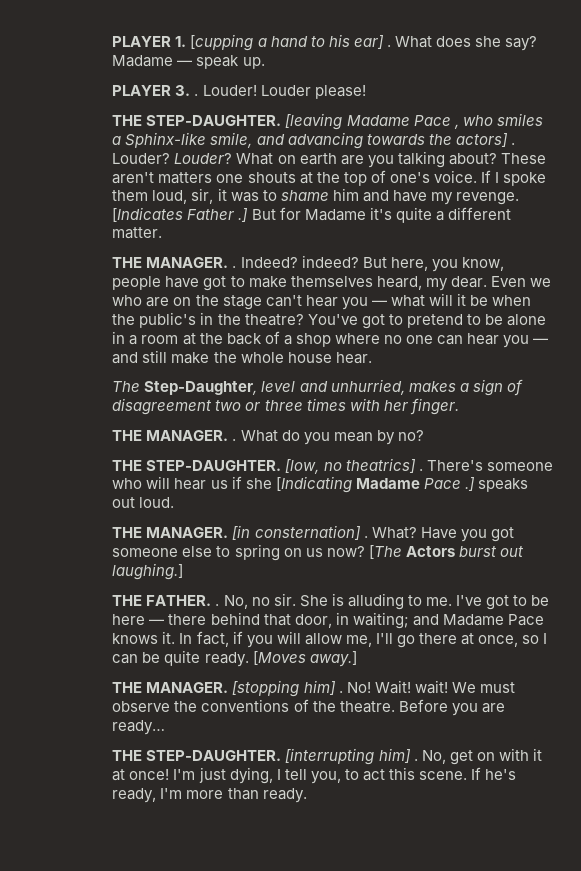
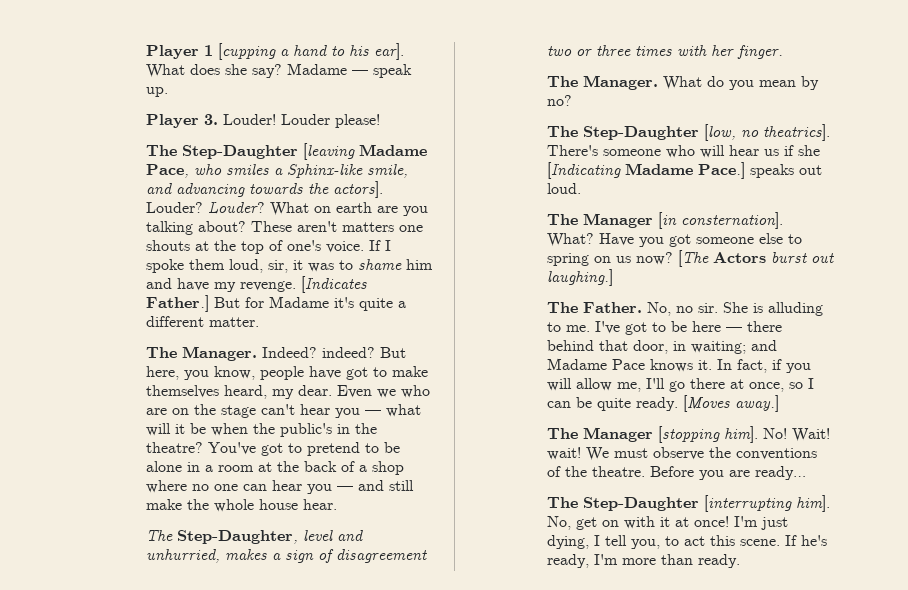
[112,36,187,47] PLAYER 1. -> [145,45,213,59] Player 1
[353,35,391,49] ear] . -> [373,43,404,60] ear].
[112,85,199,96] PLAYER 3. . -> [145,114,218,128] Player 3.
[112,113,459,130] THE STEP-DAUGHTER. [leaving Madame Pace , -> [145,143,427,160] [145,164,189,178] The Step-Daughter [leaving Madame Pace,
[455,133,515,147] actors] . -> [332,181,383,198] actors].
[187,208,249,222] Father .] -> [145,295,209,312] Father.]
[112,257,237,268] THE MANAGER. . -> [145,346,257,361] The Manager.
[112,430,237,441] THE MANAGER. . -> [546,75,658,90] The Manager.
[112,458,423,474] THE STEP-DAUGHTER. [low, no theatrics] . -> [546,124,830,141] The Step-Daughter [low, no theatrics].
[423,477,475,491] Pace .] -> [697,162,745,179] Pace.]
[112,525,368,540] THE MANAGER. [in consternation] . -> [546,212,783,229] The Manager [in consternation].
[112,595,220,606] THE FATHER. . -> [546,302,642,313] The Father.
[112,680,343,697] THE MANAGER. [stopping him] . -> [546,426,758,443] The Manager [stopping him].
[112,748,418,765] THE STEP-DAUGHTER. [interrupting him] . -> [546,495,830,512] The Step-Daughter [interrupting him].

